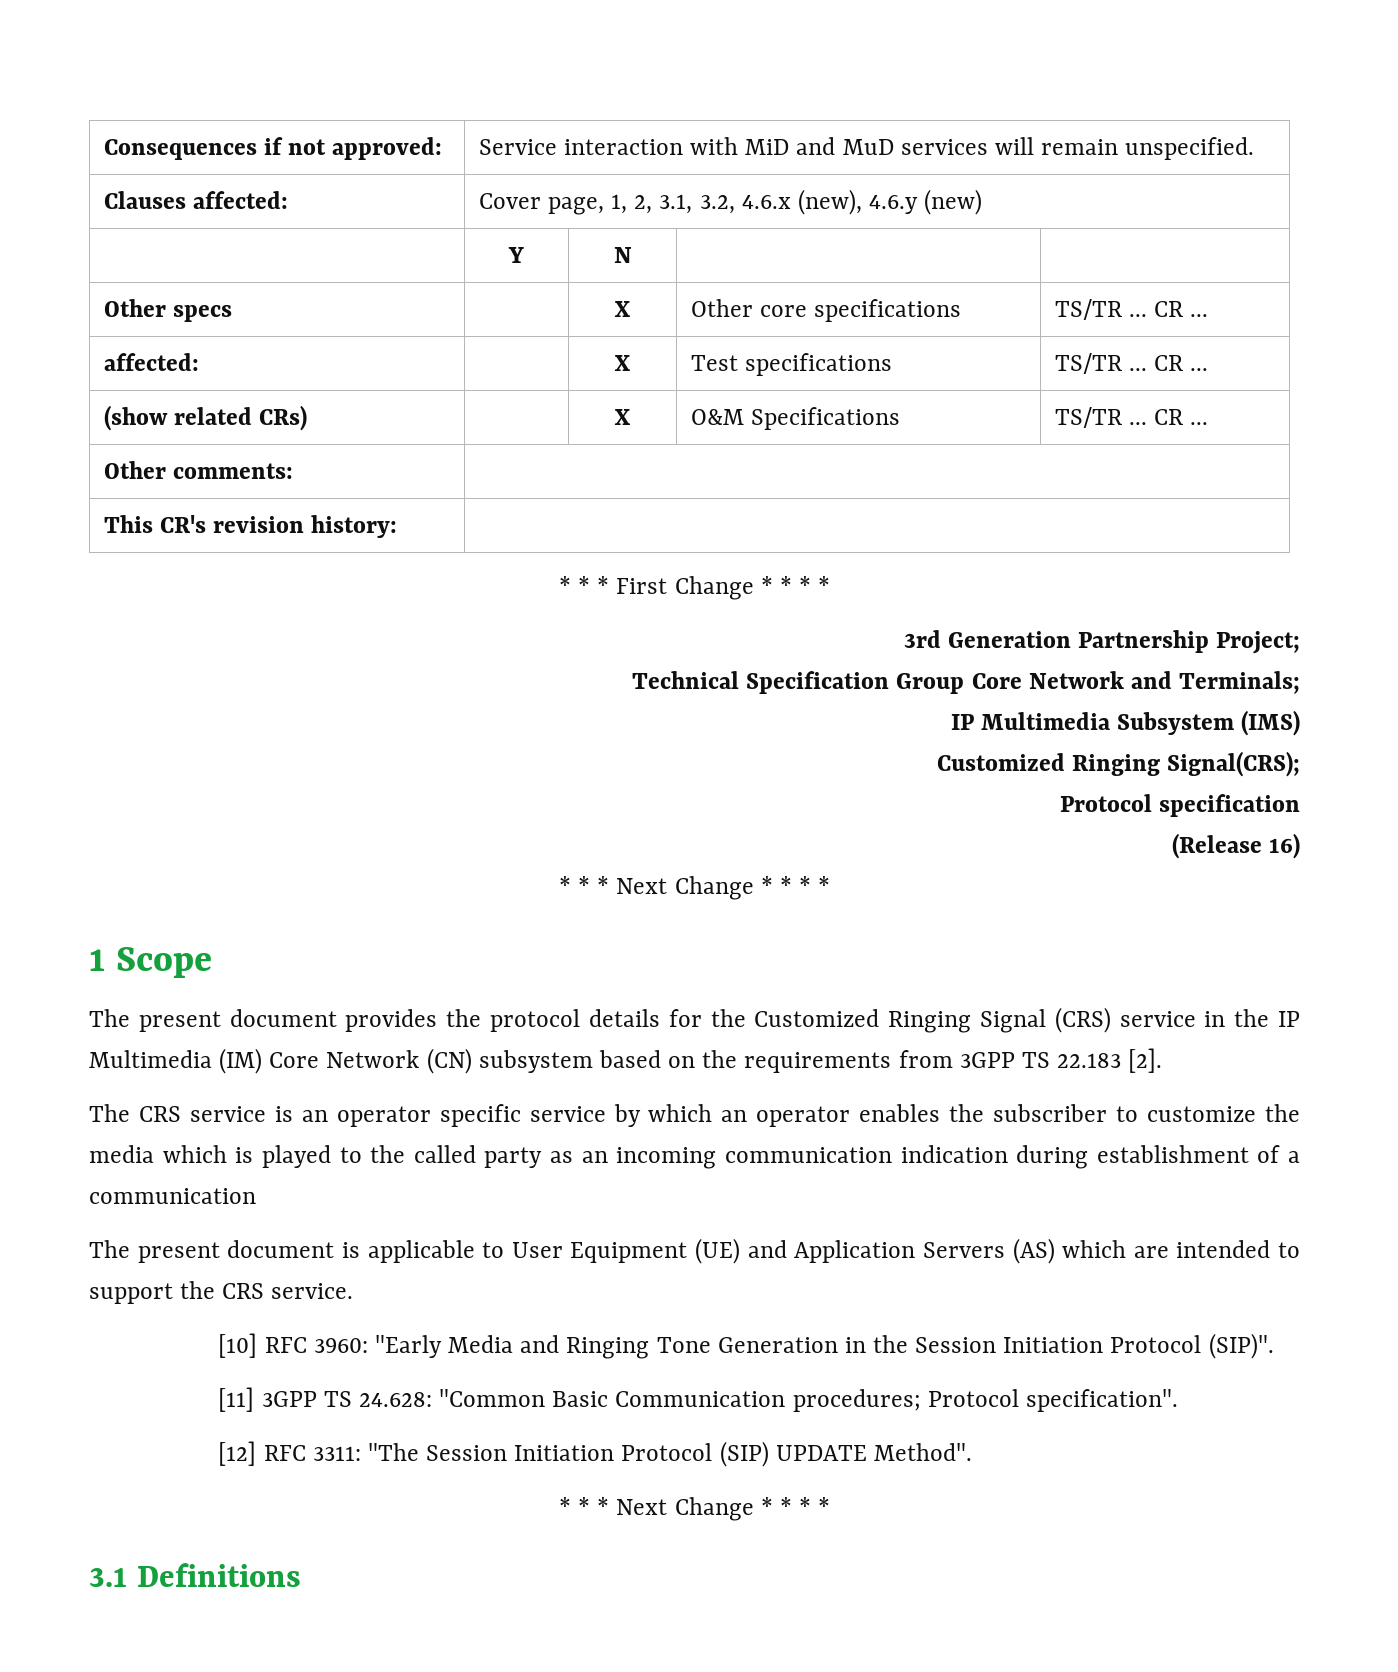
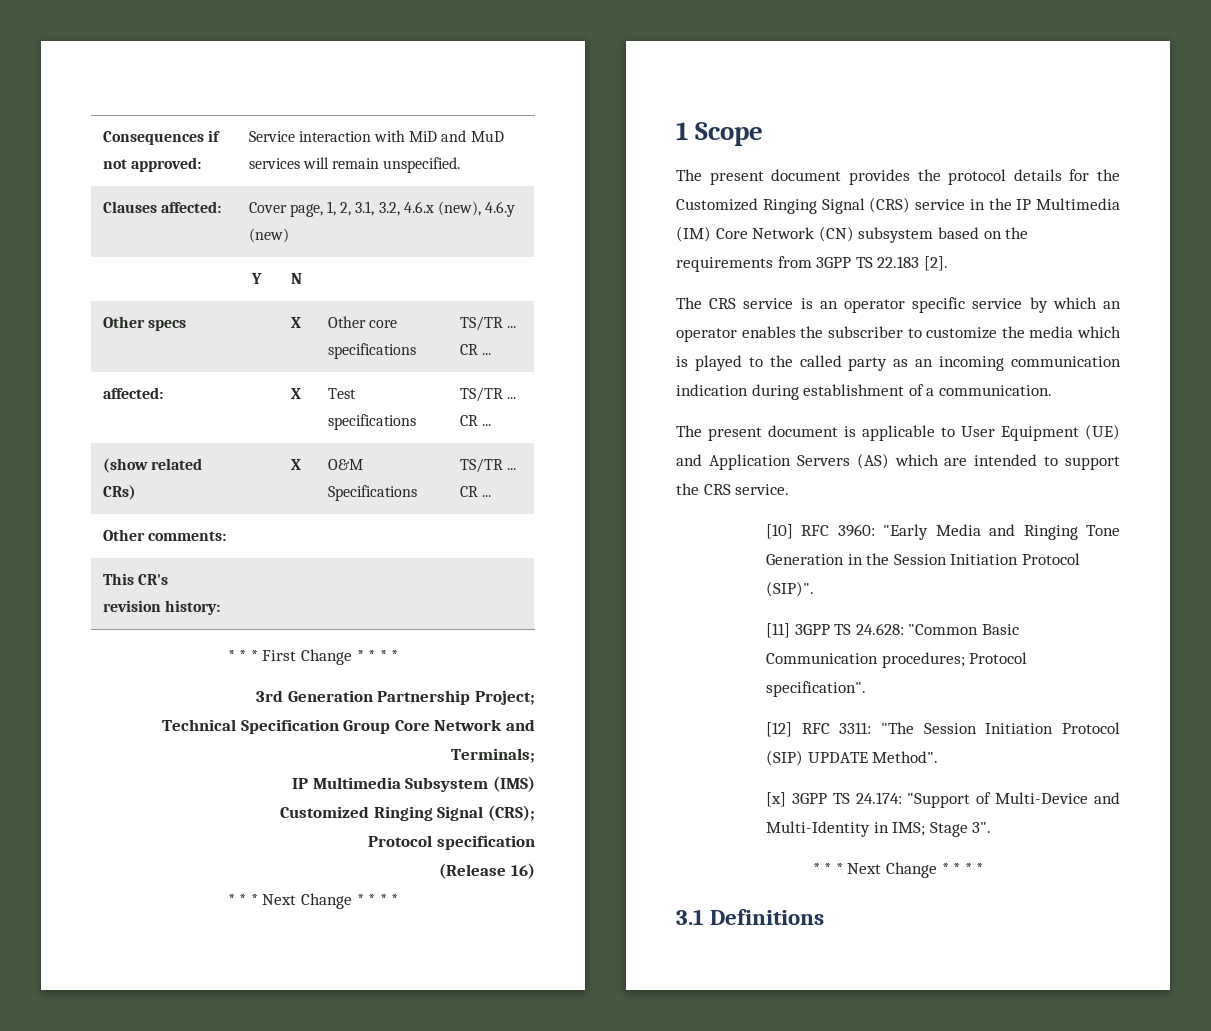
[1167,751,1300,777] Signal(CRS); -> [437,805,535,821] Signal (CRS);
[89,1188,256,1204] communication -> [938,385,1052,396] communication.
(972, 1452) none -> [766,792,1120,808] [766,821,992,837] // [x] 3GPP TS 24.174: "Support of Multi-Device and Multi-Identity in IMS; Stage 3".

